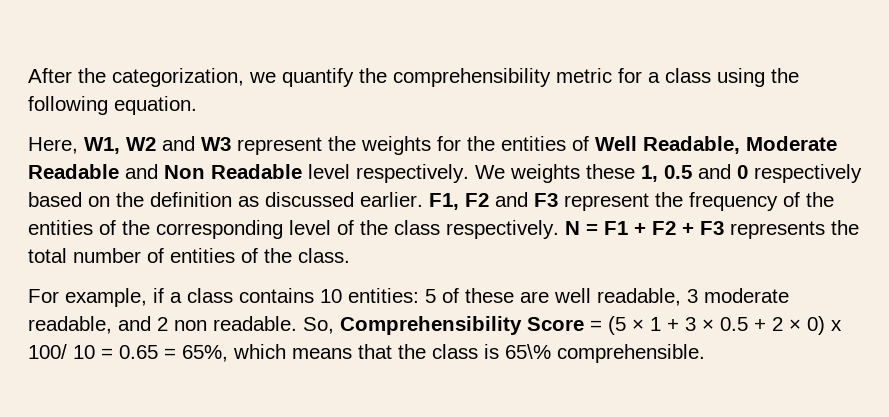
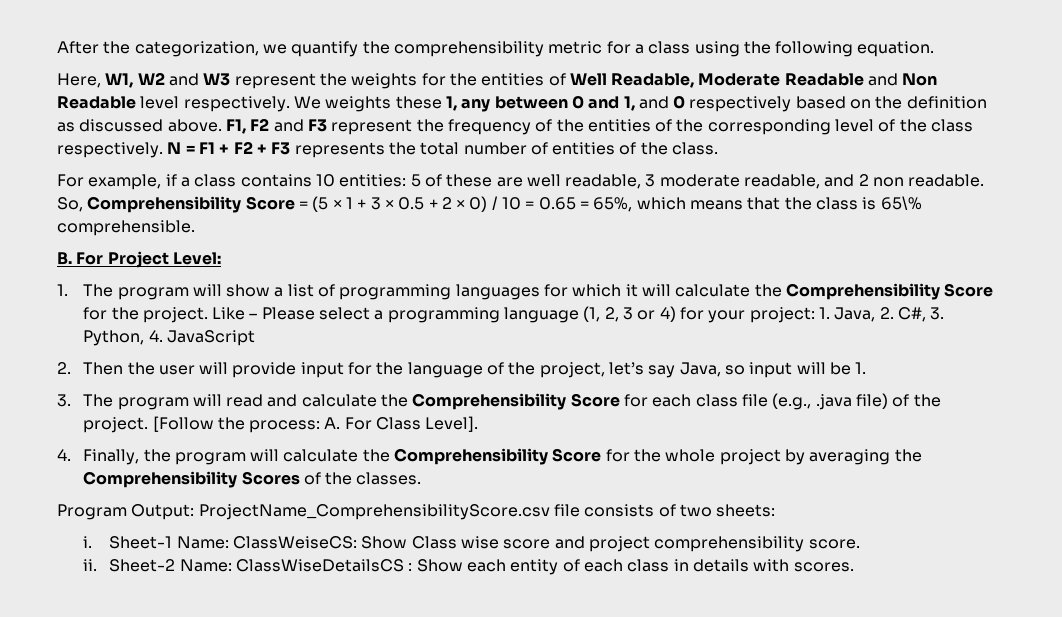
[664,165,692,179] 0.5 -> [461,95,635,112] any between 0 and 1,
[360,192,423,207] earlier. -> [167,119,222,132] above.
[831,320,842,331] [28,344,67,359] x 100/ -> [491,196,498,210] /
(705, 353) none -> [57,251,221,268] [57,283,994,300] [83,306,945,323] [83,330,255,346] [57,362,867,378] [57,393,941,410] [83,416,479,433] [57,448,922,465] [83,471,422,488] [57,504,776,520] [83,536,860,552] [83,559,854,575] // B. For Project Level: // 1. The program will show a list of programming languages for which it will calculate the Comprehensibility Score for the project. Like – Please select a programming language (1, 2, 3 or 4) for your project: 1. Java, 2. C#, 3. Python, 4. JavaScript // 2. Then the user will provide input for the language of the project, let’s say Java, so input will be 1. // 3. The program will read and calculate the Comprehensibility Score for each class file (e.g., .java file) of the project. [Follow the process: A. For Class Level]. // 4. Finally, the program will calculate the Comprehensibility Score for the whole project by averaging the Comprehensibility Scores of the classes. // Program Output: ProjectName_ComprehensibilityScore.csv file consists of two sheets: // i. Sheet-1 Name: ClassWeiseCS: Show Class wise score and project comprehensibility score. // ii. Sheet-2 Name: ClassWiseDetailsCS : Show each entity of each class in details with scores.

